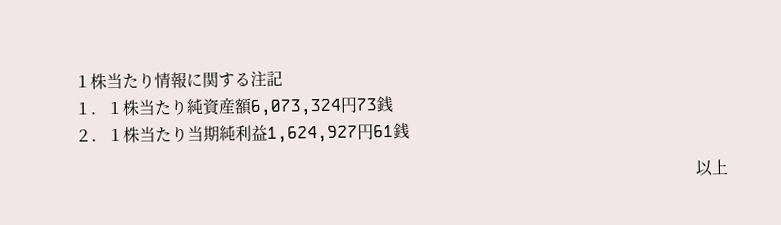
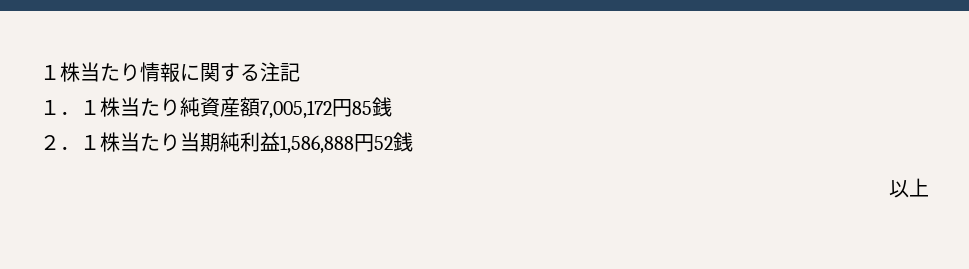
[250,96,377,117] 6,073,324円73 -> [260,99,372,119] 7,005,172円85
[267,123,394,143] 1,624,927円61 -> [280,134,393,154] 1,586,888円52

